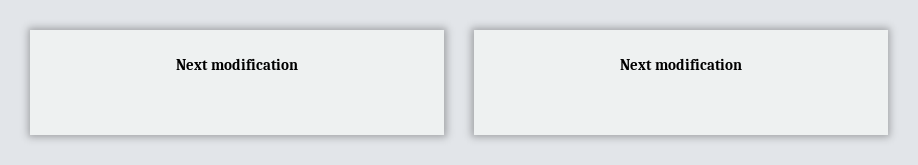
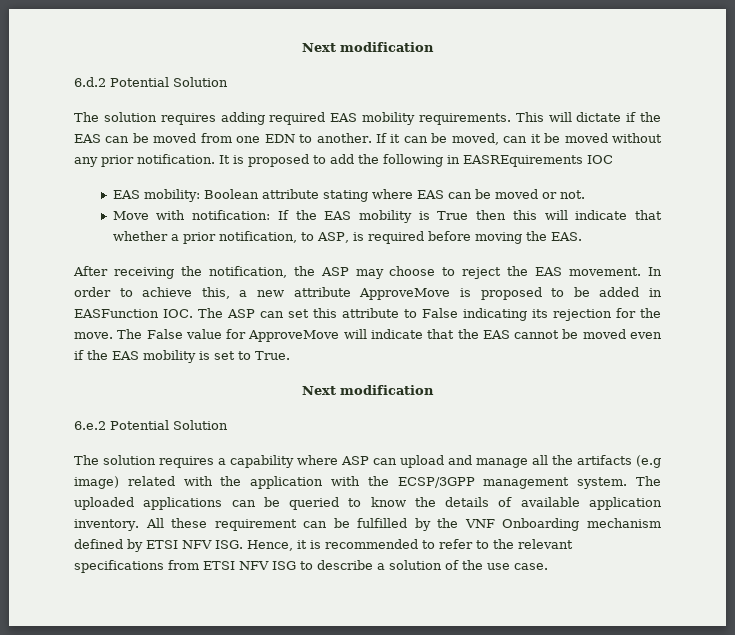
[176,58,298,70] [620,58,742,70] Next modification // Next modification -> [302,42,434,52] [74,77,228,87] [74,112,661,125] [74,133,662,145] [74,154,613,167] [112,189,585,202] [112,210,663,223] [112,231,582,244] [73,266,662,279] [74,287,663,300] [74,308,661,321] [74,329,662,342] [74,350,290,363] [302,385,434,395] [74,420,228,430] [74,455,661,468] [74,476,661,489] [74,497,662,510] [74,518,661,531] [74,539,573,552] [74,560,548,573] Next modification // 6.d.2 Potential Solution // The solution requires adding required EAS mobility requirements. This will dictate if the EAS can be moved from one EDN to another. If it can be moved, can it be moved without any prior notification. It is proposed to add the following in EASREquirements IOC // EAS mobility: Boolean attribute stating where EAS can be moved or not. // Move with notification: If the EAS mobility is True then this will indicate that whether a prior notification, to ASP, is required before moving the EAS. // After receiving the notification, the ASP may choose to reject the EAS movement. In order to achieve this, a new attribute ApproveMove is proposed to be added in EASFunction IOC. The ASP can set this attribute to False indicating its rejection for the move. The False value for ApproveMove will indicate that the EAS cannot be moved even if the EAS mobility is set to True. // Next modification // 6.e.2 Potential Solution // The solution requires a capability where ASP can upload and manage all the artifacts (e.g image) related with the application with the ECSP/3GPP management system. The uploaded applications can be queried to know the details of available application inventory. All these requirement can be fulfilled by the VNF Onboarding mechanism defined by ETSI NFV ISG. Hence, it is recommended to refer to the relevant specifications from ETSI NFV ISG to describe a solution of the use case.

